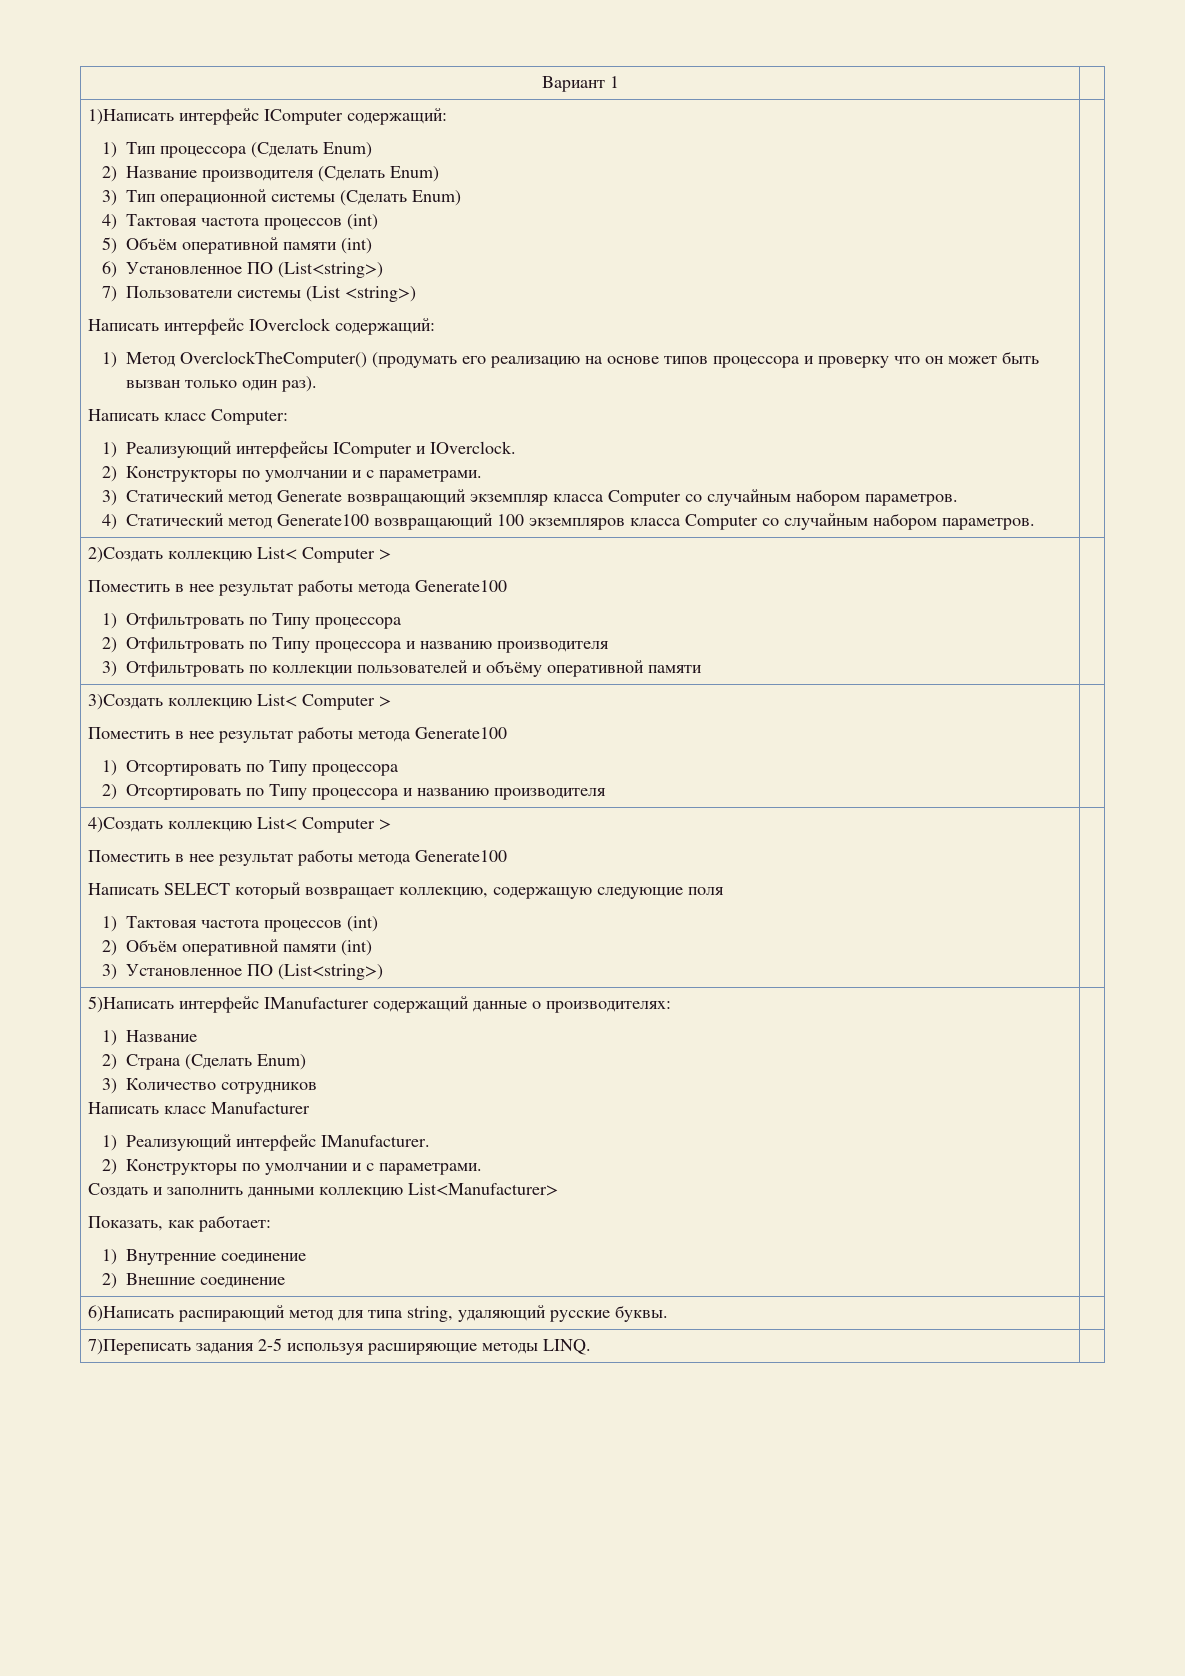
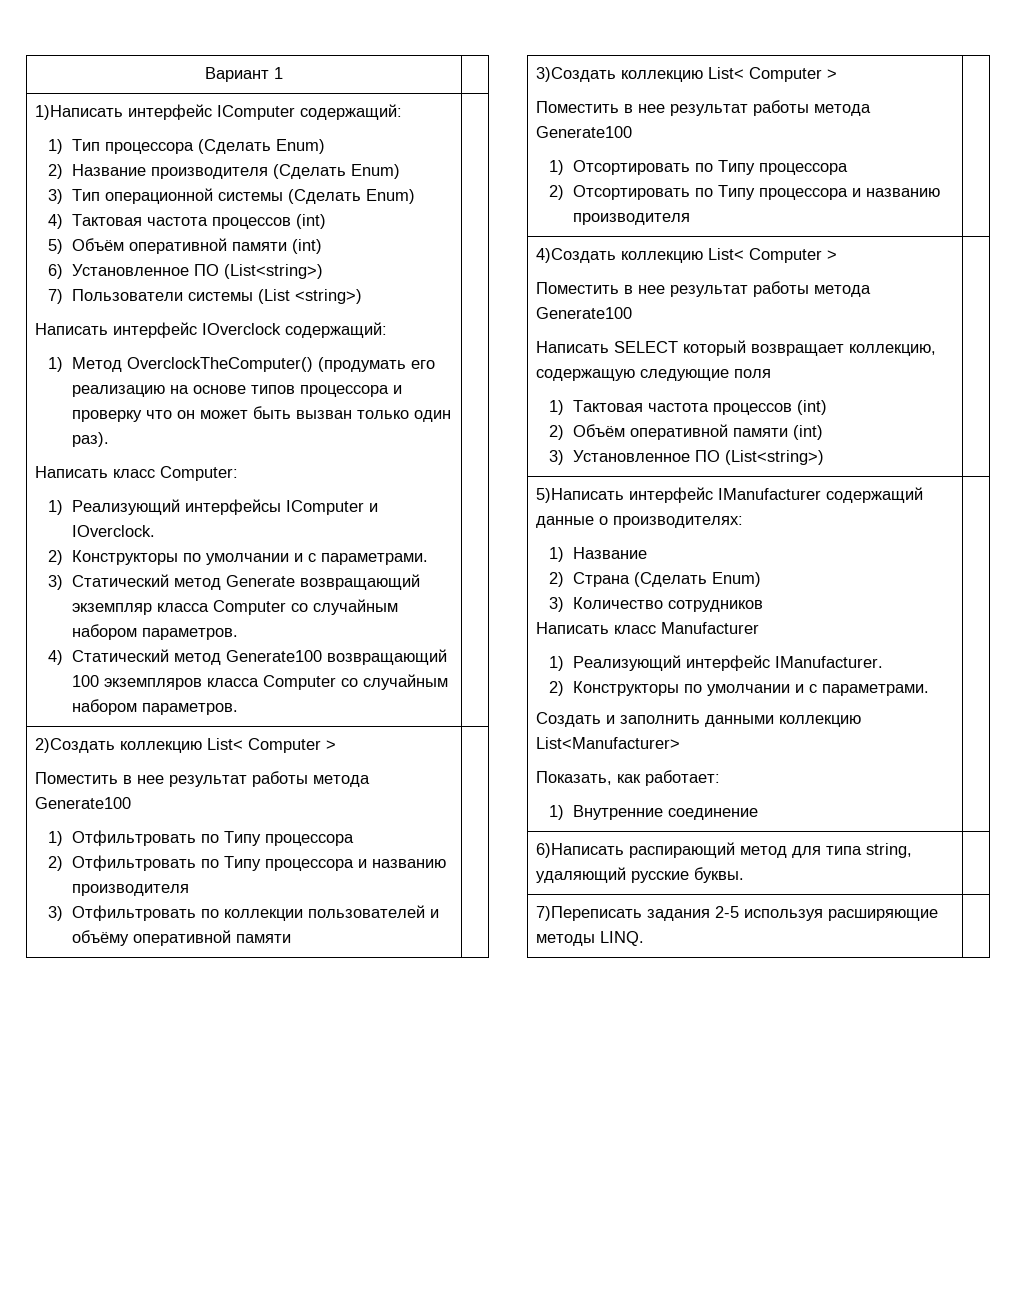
[102,1273,286,1289] // 2) Внешние соединение -> (758, 814) none

